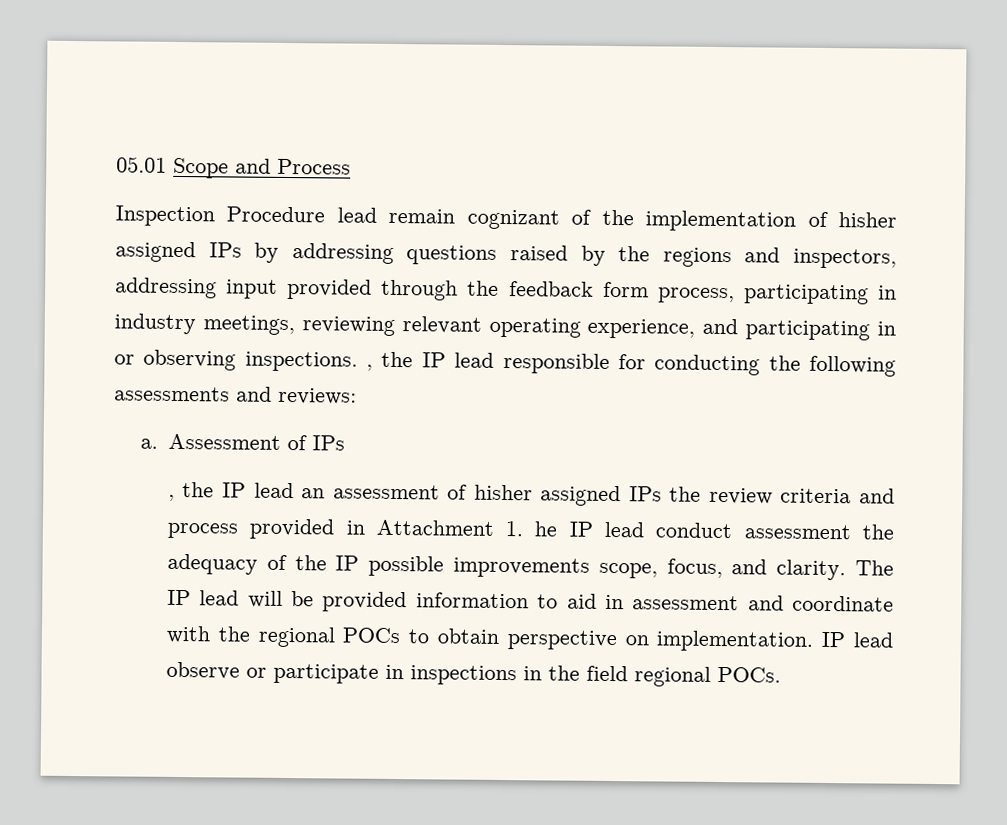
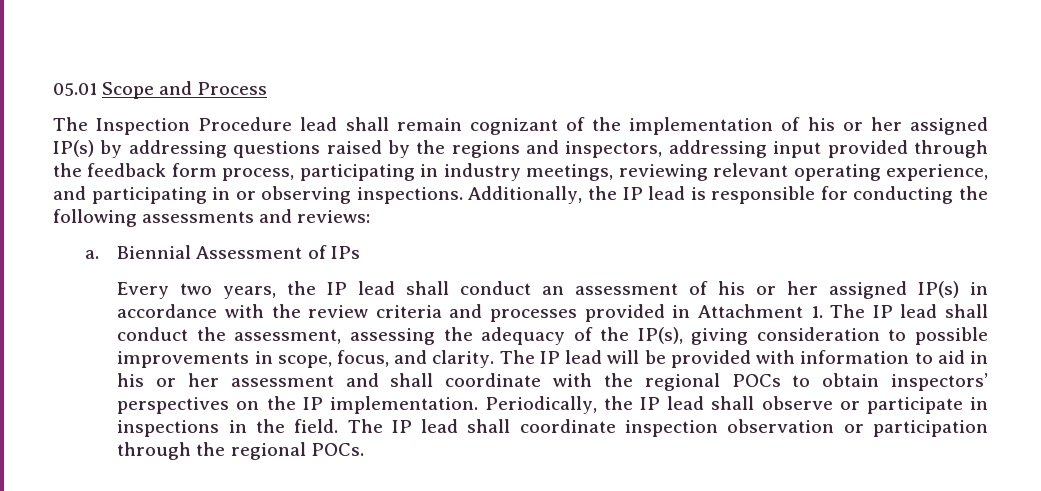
(351, 166) none -> [53,117,88,131] The
(377, 215) none -> [345,117,389,131] shall
[838,212,898,228] [115,241,242,263] hisher assigned IPs -> [807,117,988,135] [53,140,94,157] his or her assigned IP(s)
[366,351,495,371] , the IP lead -> [468,186,706,204] Additionally, the IP lead is
(159, 443) none -> [117,245,192,259] Biennial
[167,482,294,501] , the IP lead -> [117,281,532,299] Every two years, the IP lead shall conduct
[473,484,662,507] hisher assigned IPs -> [718,281,988,299] [117,304,264,318] his or her assigned IP(s) in accordance with
[166,522,238,539] process -> [490,309,578,322] processes
[534,521,894,540] [166,553,360,575] he IP lead conduct assessment the adequacy of the IP -> [830,304,988,318] [117,327,907,345] The IP lead shall conduct the assessment, assessing the adequacy of the IP(s), giving consideration to
(590, 567) none -> [254,351,273,364] in
(408, 602) none -> [756,350,796,364] with
(624, 602) none -> [117,373,219,387] his or her
(784, 603) none -> [390,373,434,387] shall
[506,630,893,652] perspective on implementation. IP lead -> [891,373,989,391] [117,396,755,414] inspectors’ perspectives on the IP implementation. Periodically, the IP lead shall
[585,665,628,682] field -> [294,419,989,437] [117,442,226,460] field. The IP lead shall coordinate inspection observation or participation through the

